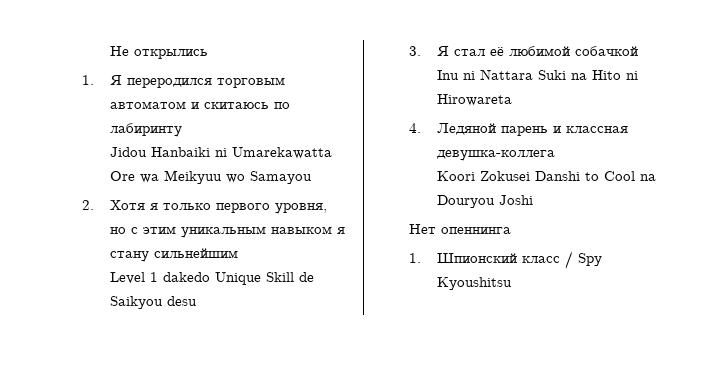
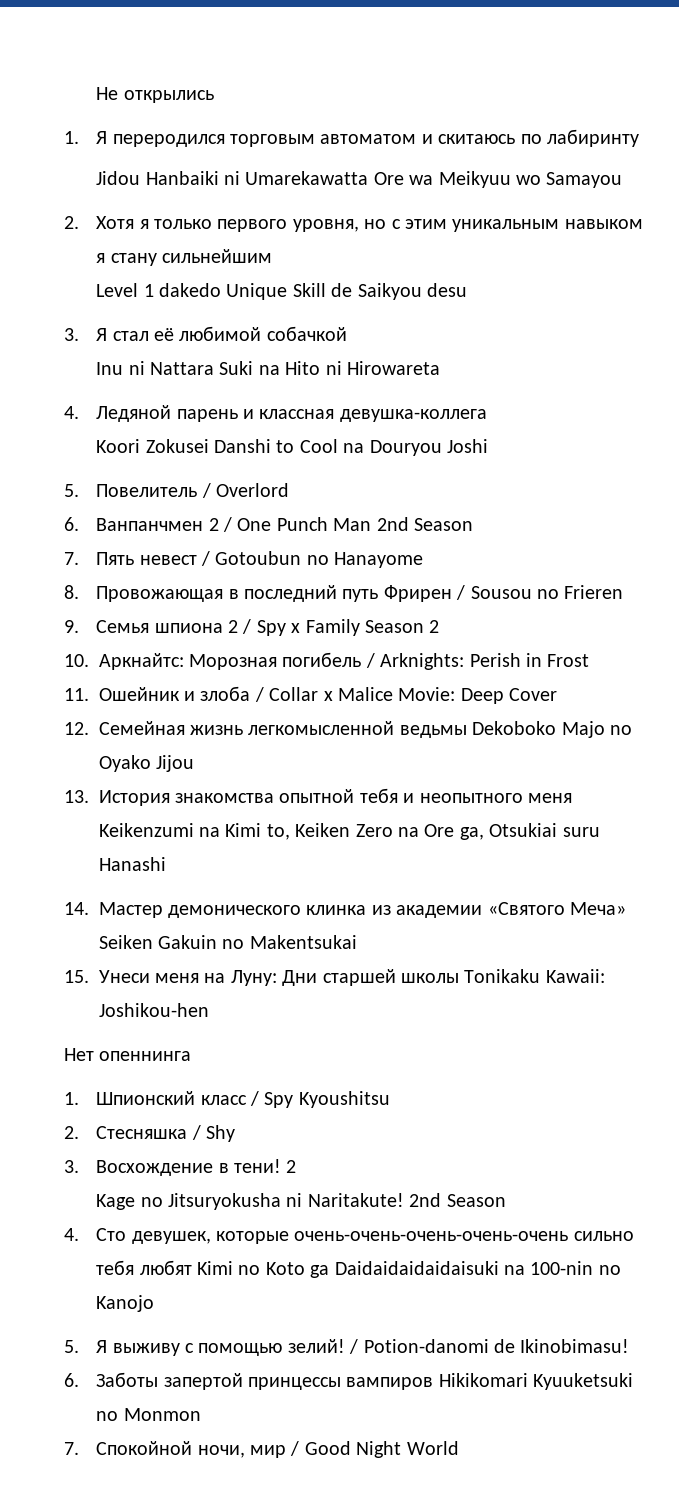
(534, 200) none -> [63,483,289,498] [63,517,473,532] [63,551,424,568] [63,585,624,602] [63,619,440,636] [63,652,590,670] [63,686,558,704] [63,721,632,738] [98,755,194,772] [63,788,572,806] [98,823,600,840] [98,857,166,871] [63,902,626,918] [98,935,357,949] [63,969,605,986] [98,1003,209,1017] // 5. Повелитель / Overlord // 6. Ванпанчмен 2 / One Punch Man 2nd Season // 7. Пять невест / Gotoubun no Hanayome // 8. Провожающая в последний путь Фрирен / Sousou no Frieren // 9. Семья шпиона 2 / Spy x Family Season 2 // 10. Аркнайтс: Морозная погибель / Arknights: Perish in Frost // 11. Ошейник и злоба / Collar x Malice Movie: Deep Cover // 12. Семейная жизнь легкомысленной ведьмы Dekoboko Majo no Oyako Jijou // 13. История знакомства опытной тебя и неопытного меня Keikenzumi na Kimi to, Keiken Zero na Ore ga, Otsukiai suru Hanashi // 14. Мастер демонического клинка из академии «Святого Меча» Seiken Gakuin no Makentsukai // 15. Унеси меня на Луну: Дни старшей школы Tonikaku Kawaii: Joshikou-hen
(513, 283) none -> [63,1125,235,1142] [63,1159,297,1176] [96,1193,506,1210] [63,1228,634,1244] [96,1260,621,1278] [96,1295,155,1312] [63,1339,630,1356] [63,1372,634,1390] [96,1408,201,1421] [63,1441,459,1458] // 2. Стесняшка / Shy // 3. Восхождение в тени! 2 // Kage no Jitsuryokusha ni Naritakute! 2nd Season // 4. Сто девушек, которые очень-очень-очень-очень-очень сильно тебя любят Kimi no Koto ga Daidaidaidaidaisuki na 100-nin no Kanojo // 5. Я выживу с помощью зелий! / Potion-danomi de Ikinobimasu! // 6. Заботы запертой принцессы вампиров Hikikomari Kyuuketsuki no Monmon // 7. Спокойной ночи, мир / Good Night World

